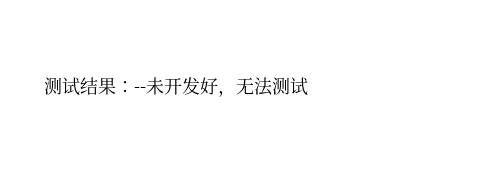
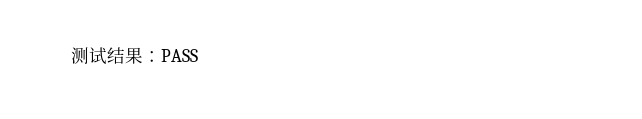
[134,77,308,97] --未开发好，无法测试 -> [161,49,198,62] PASS

